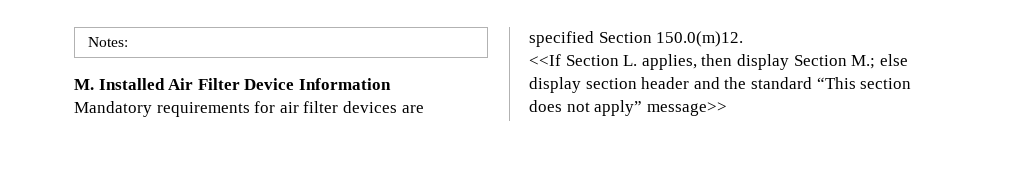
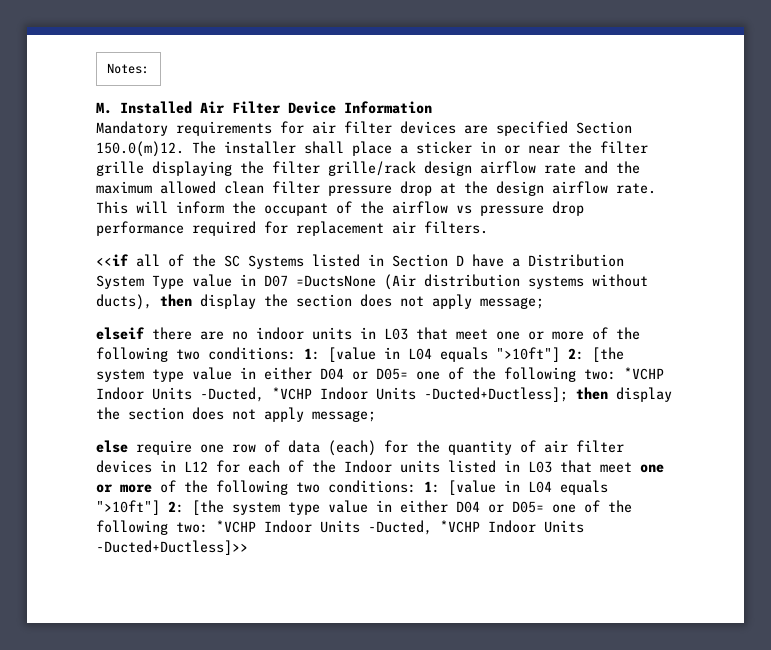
[529,54,908,70] [529,77,912,93] [529,100,727,116] // <<If Section L. applies, then display Section M.; else display section header and the standard “This section does not apply” message>> -> [192,141,648,156] [96,161,640,176] [96,181,656,196] [96,201,584,216] [96,221,488,236] [96,254,624,269] [96,274,648,290] [96,294,544,310] [96,327,640,340] [96,347,624,362] [96,367,664,382] [96,387,672,402] [96,407,376,422] [96,440,624,456] [96,460,664,473] [96,480,608,495] [96,500,632,515] [96,520,584,535] [96,540,248,555] The installer shall place a sticker in or near the filter grille displaying the filter grille/rack design airflow rate and the maximum allowed clean filter pressure drop at the design airflow rate. This will inform the occupant of the airflow vs pressure drop performance required for replacement air filters. // <<if all of the SC Systems listed in Section D have a Distribution System Type value in D07 =DuctsNone (Air distribution systems without ducts), then display the section does not apply message; // elseif there are no indoor units in L03 that meet one or more of the following two conditions: 1: [value in L04 equals ">10ft"] 2: [the system type value in either D04 or D05= one of the following two: *VCHP Indoor Units -Ducted, *VCHP Indoor Units -Ducted+Ductless]; then display the section does not apply message; // else require one row of data (each) for the quantity of air filter devices in L12 for each of the Indoor units listed in L03 that meet one or more of the following two conditions: 1: [value in L04 equals ">10ft"] 2: [the system type value in either D04 or D05= one of the following two: *VCHP Indoor Units -Ducted, *VCHP Indoor Units -Ducted+Ductless]>>

